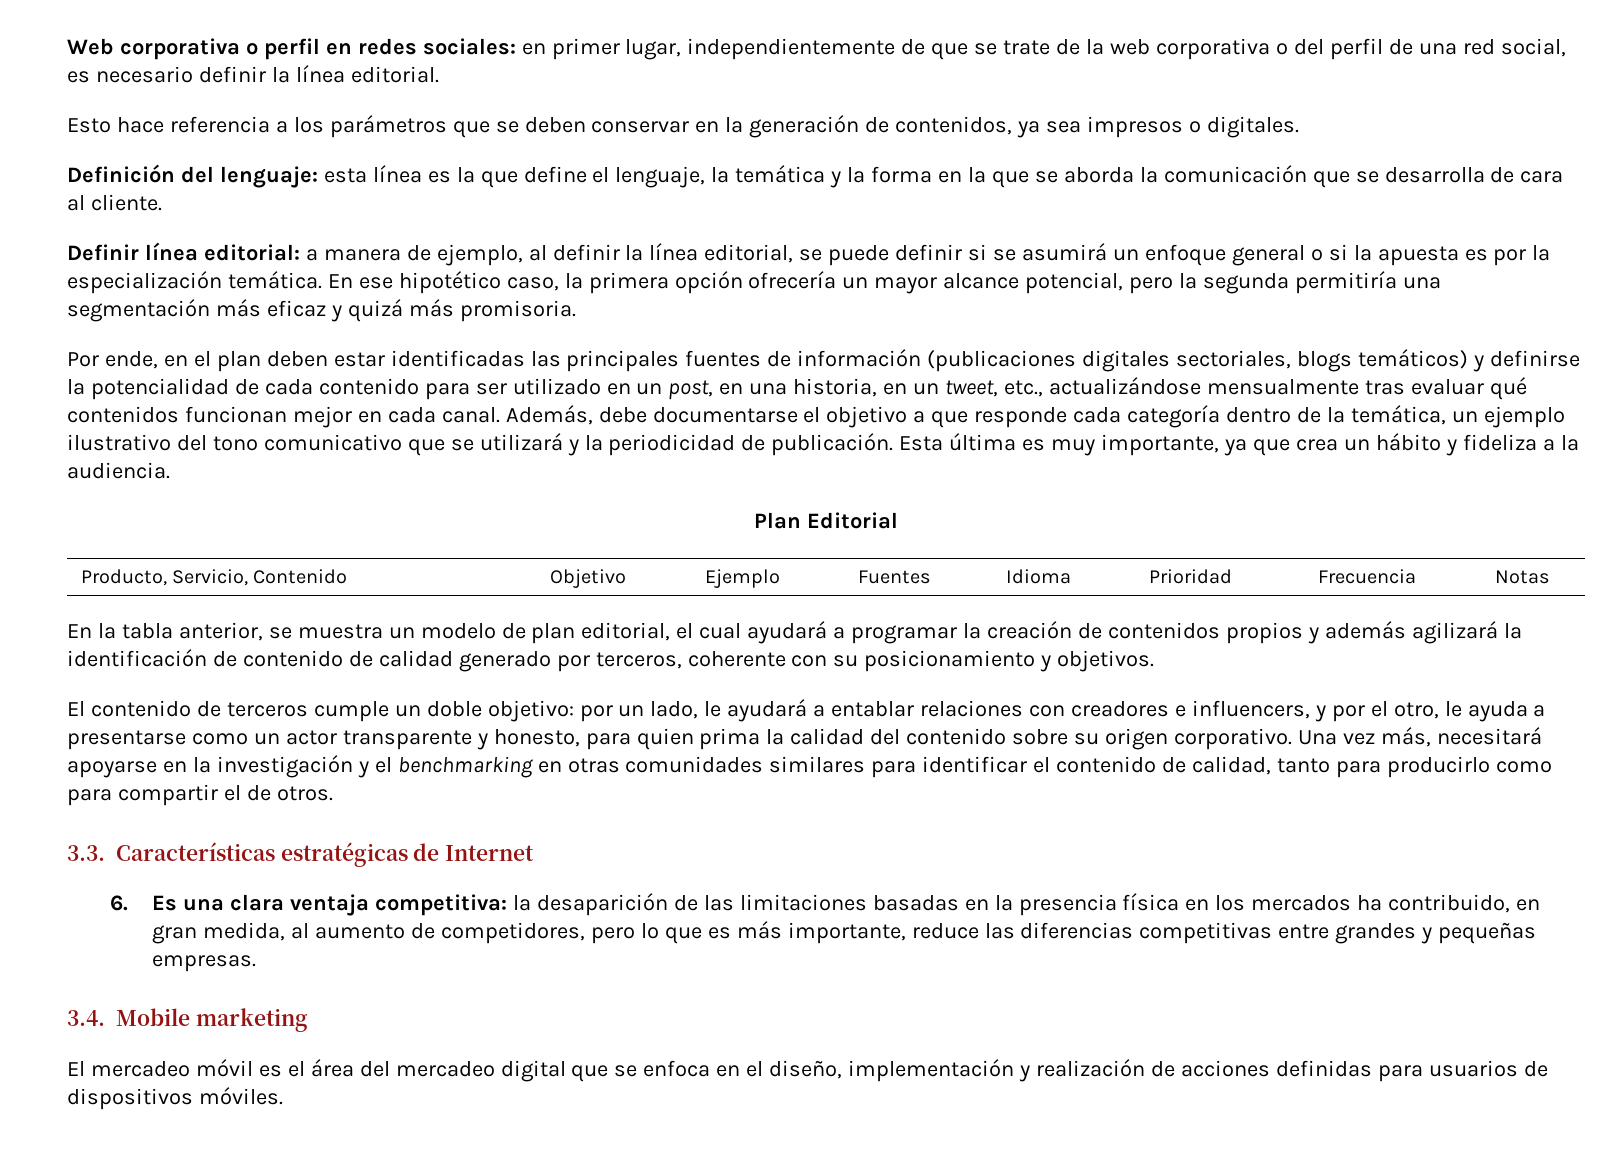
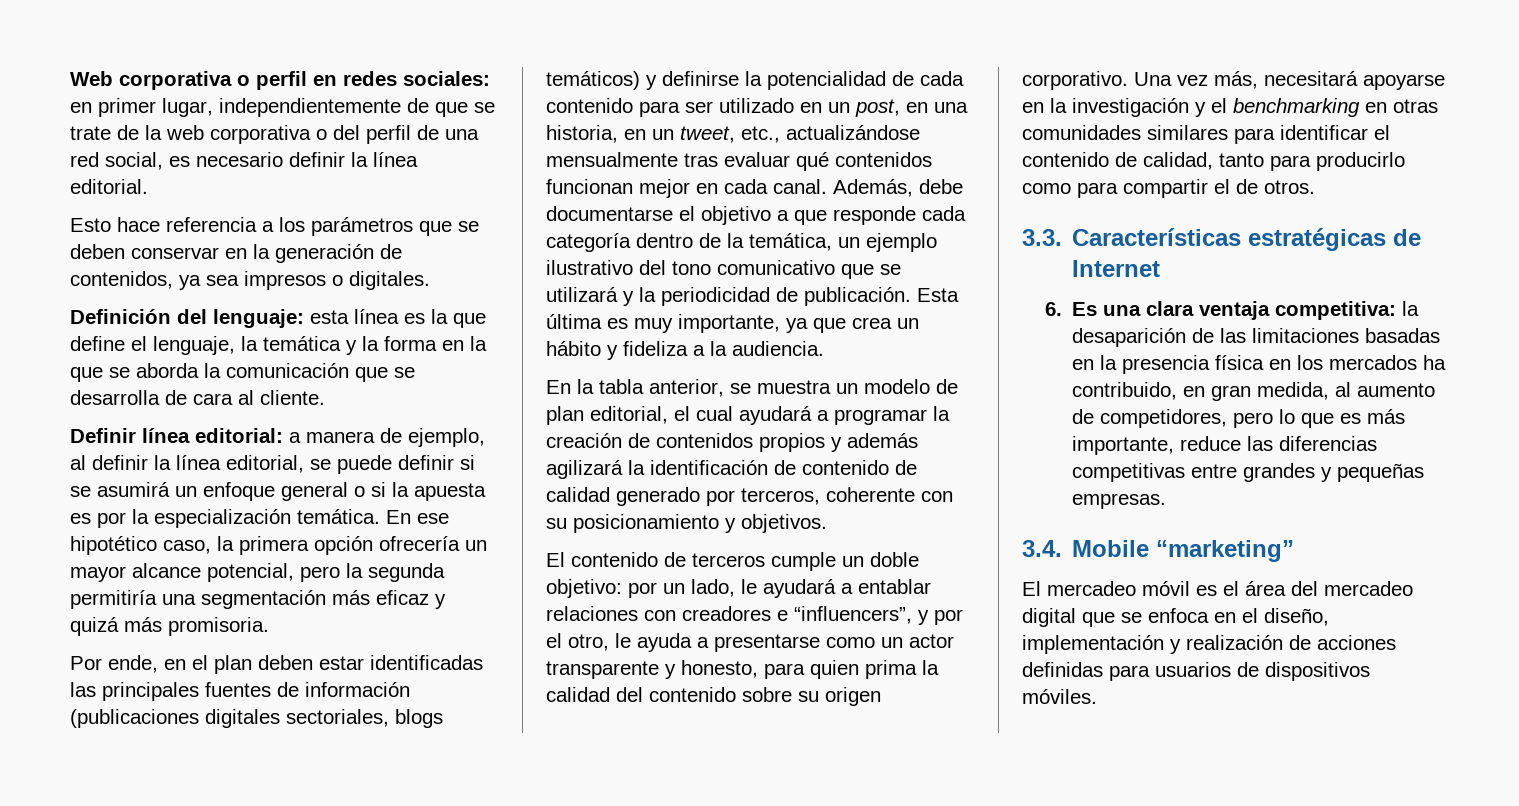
[754,512,898,529] [80,569,348,586] [550,569,626,588] [704,569,780,588] [857,570,931,584] [1006,569,1071,584] [1148,569,1232,584] [1317,569,1416,584] [1495,570,1550,584] // Plan Editorial // Producto, Servicio, Contenido | Objetivo | Ejemplo | Fuentes | Idioma | Prioridad | Frecuencia | Notas -> (824, 348) none
[1191,700,1310,719] influencers, -> [794,606,912,624] “influencers”,
[195,1008,308,1032] marketing -> [1156,540,1295,562] “marketing”

